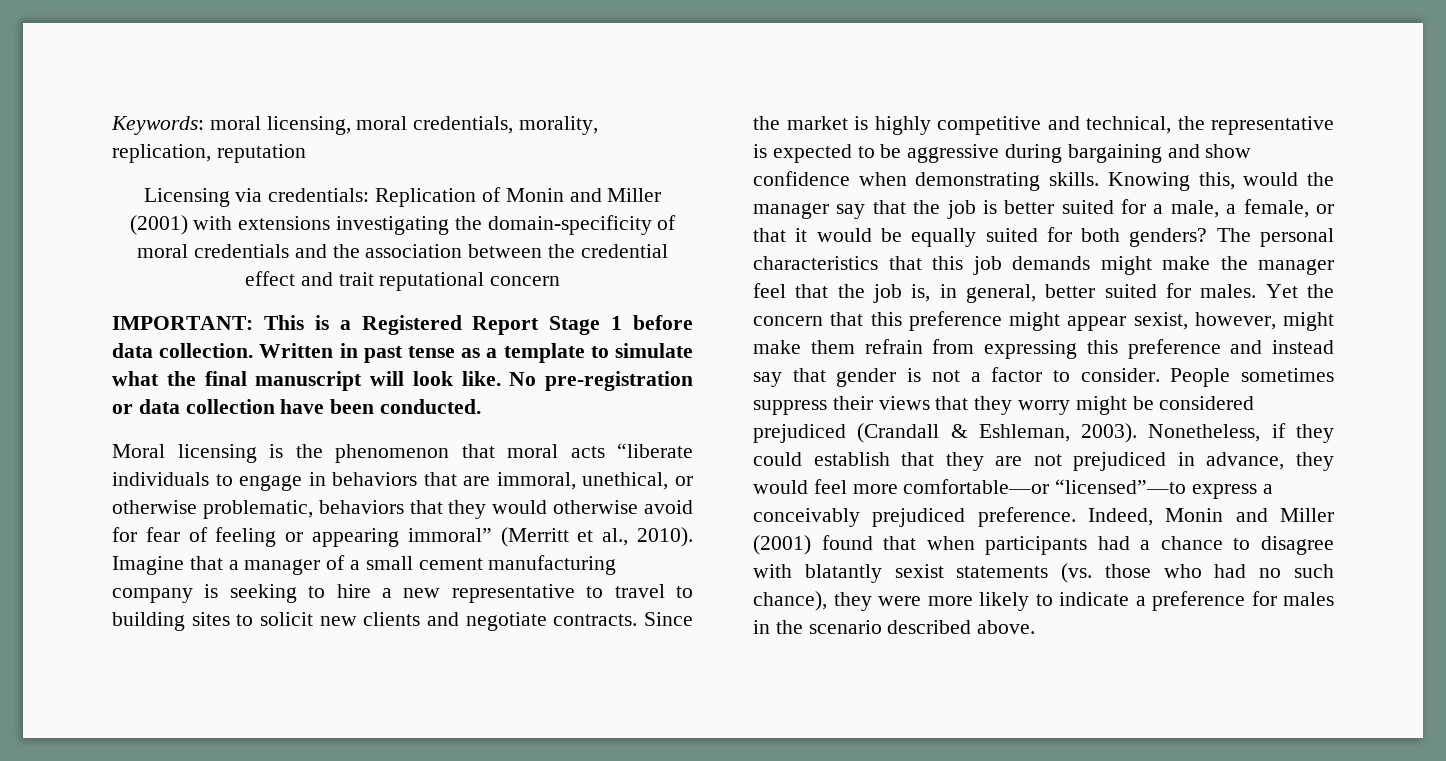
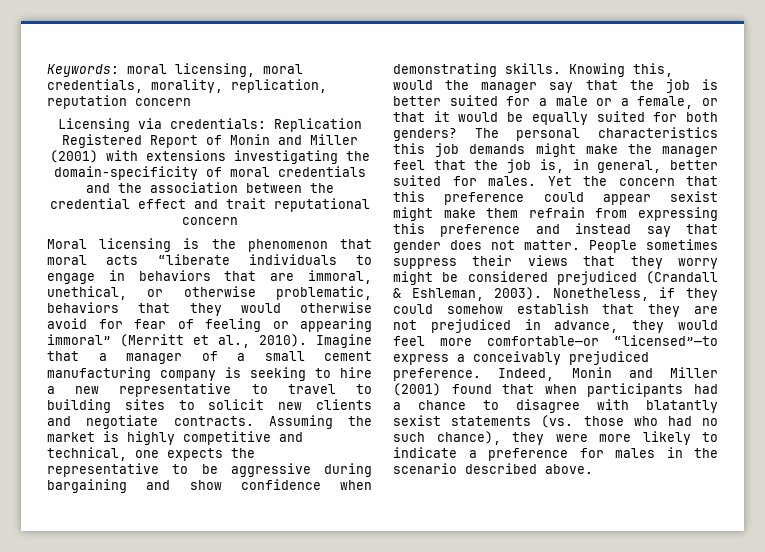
(306, 153) none -> [135,98,191,106] concern
(477, 197) none -> [61,134,198,148] Registered Report
[112,315,693,335] [112,343,693,363] [112,371,693,391] [112,399,482,414] // IMPORTANT: This is a Registered Report Stage 1 before data collection. Written in past tense as a template to simulate what the final manuscript will look like. No pre-registration or data collection have been conducted. -> (238, 221) none
[644,612,693,626] Since -> [268,415,333,429] Assuming
[1177,116,1334,135] [753,144,852,163] the representative is expected -> [135,448,255,461] [47,463,159,477] one expects the representative
[1170,200,1219,218] male, -> [555,96,613,106] male or
[888,256,922,270] that -> (718, 132) none
[1009,312,1276,331] might appear sexist, however, -> [543,191,718,205] could appear sexist
[907,367,1160,382] is not a factor to consider. -> [450,240,580,250] does not matter.
(802, 459) none -> [446,304,503,314] somehow

